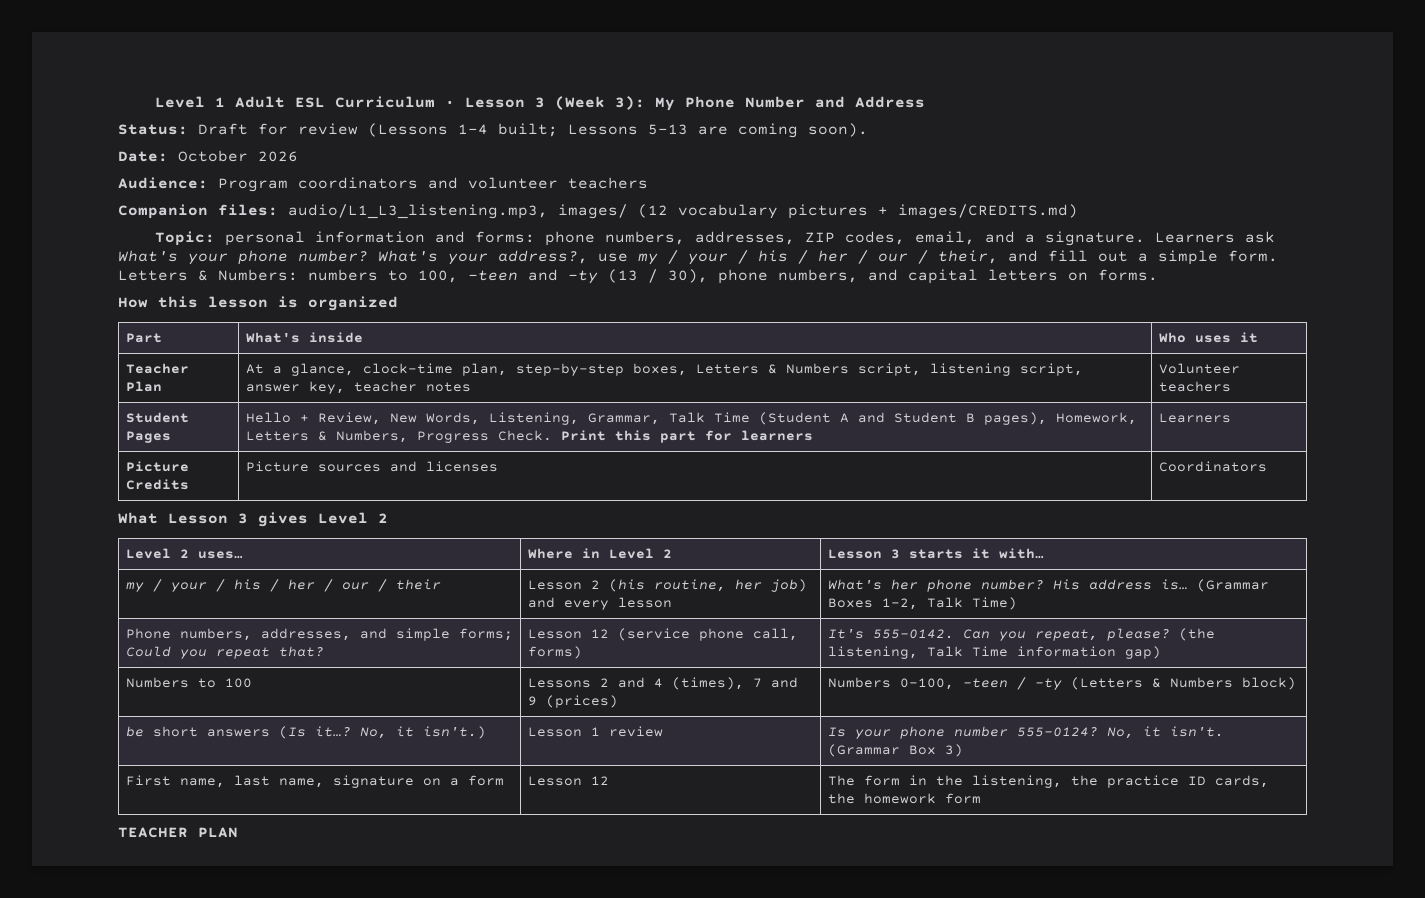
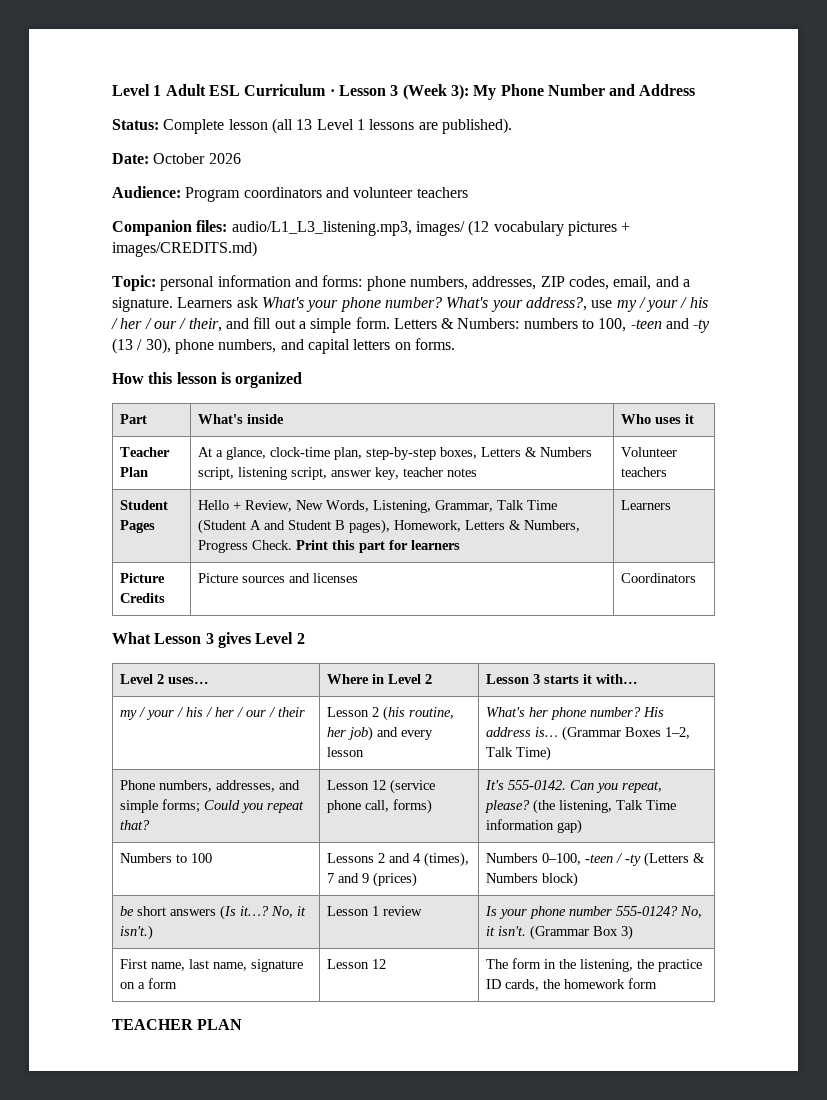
[198,123,868,138] Draft for review (Lessons 1–4 built; Lessons 5–13 are coming soon). -> [163,118,512,134] Complete lesson (all 13 Level 1 lessons are published).

